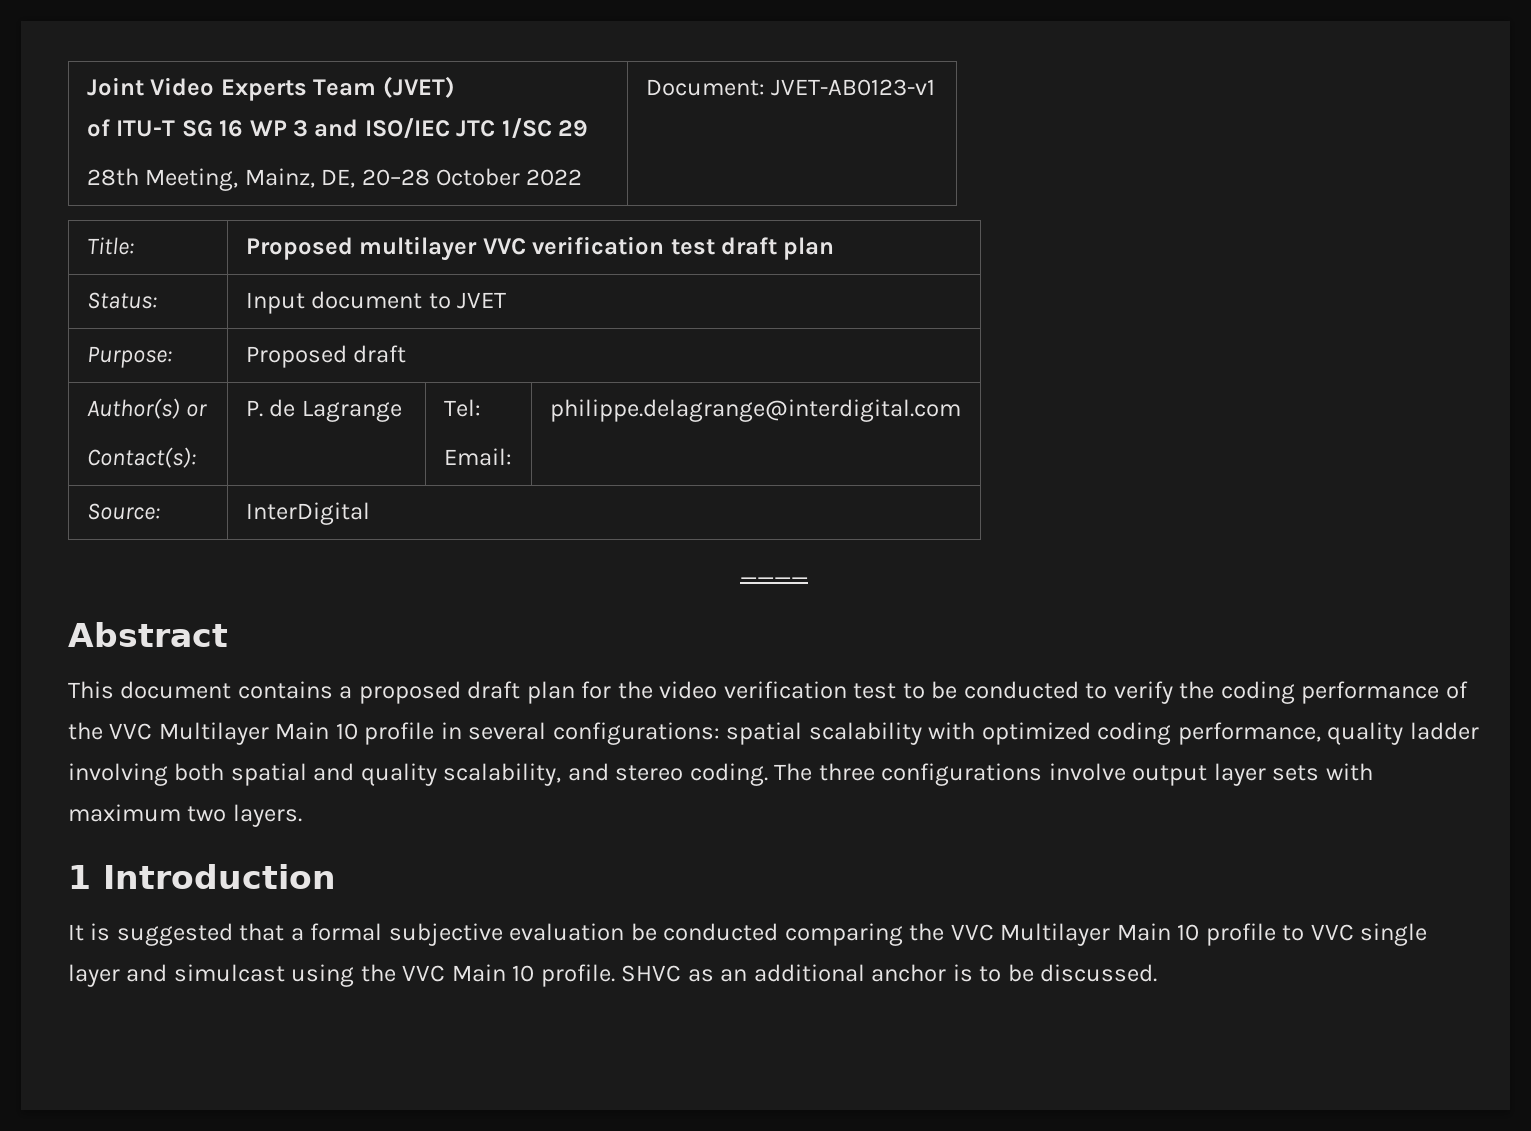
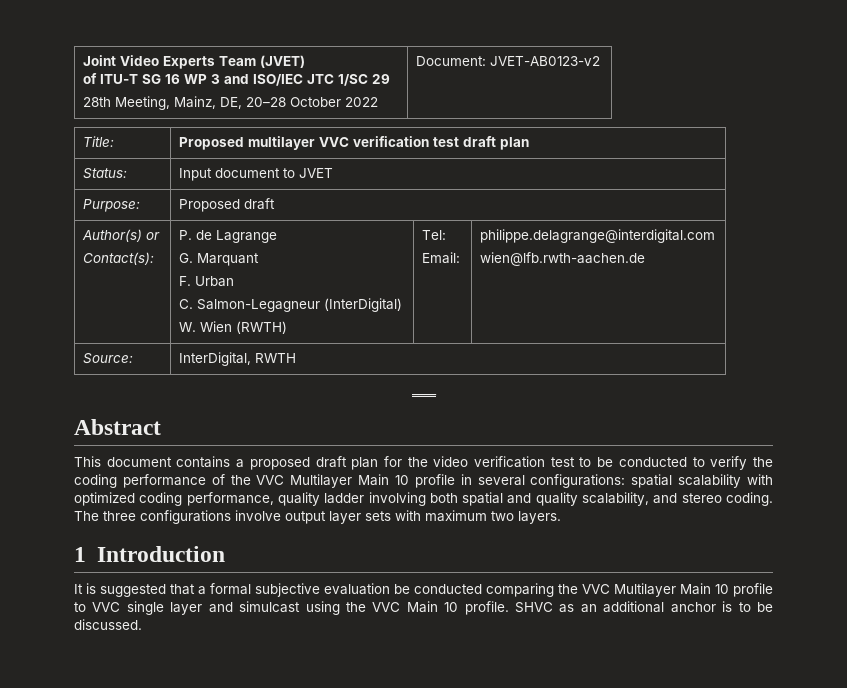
[771,79,936,96] JVET-AB0123-v1 -> [490,56,601,66] JVET-AB0123-v2
(402, 411) none -> [179,253,260,266] [179,276,235,287] [179,298,403,312] [179,321,288,334] // G. Marquant // F. Urban // C. Salmon-Legagneur (InterDigital) // W. Wien (RWTH)
(961, 410) none -> [480,252,646,266] // wien@lfb.rwth-aachen.de
[245,502,370,525] InterDigital -> [179,352,297,366] InterDigital, RWTH

